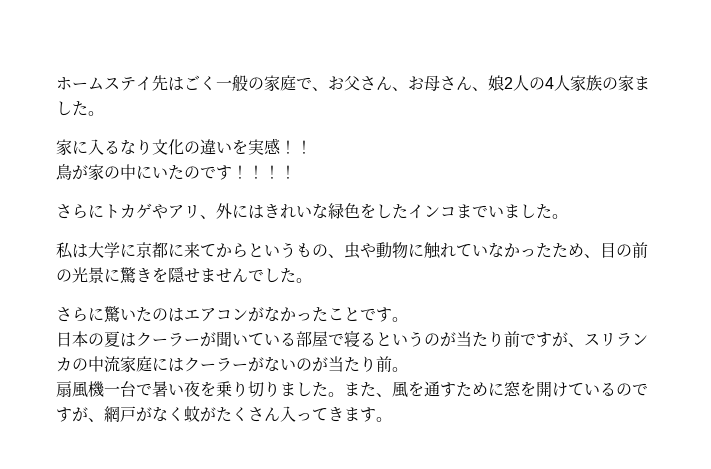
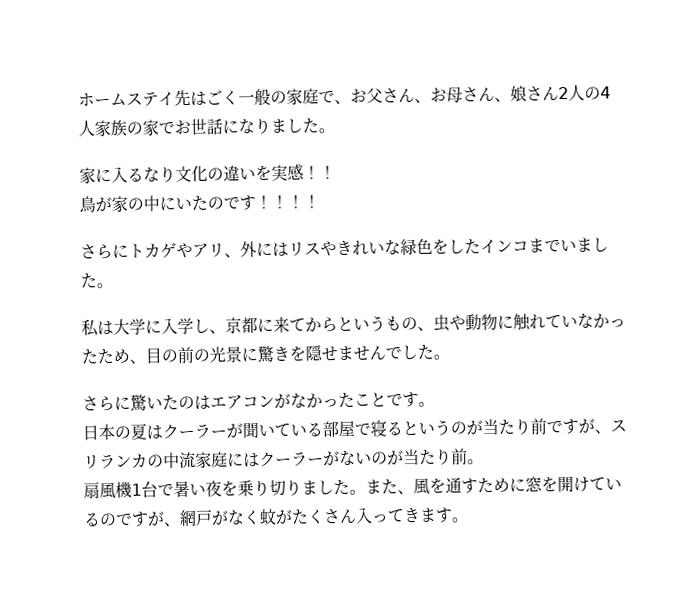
(504, 83) none -> [526,86,559,102] さん
(634, 83) none -> [158,117,271,135] でお世話になり
(264, 212) none -> [288,241,337,257] リスや
(136, 250) none -> [161,317,226,335] 入学し、
[104,386,120,395] 一 -> [131,483,142,496] 1

